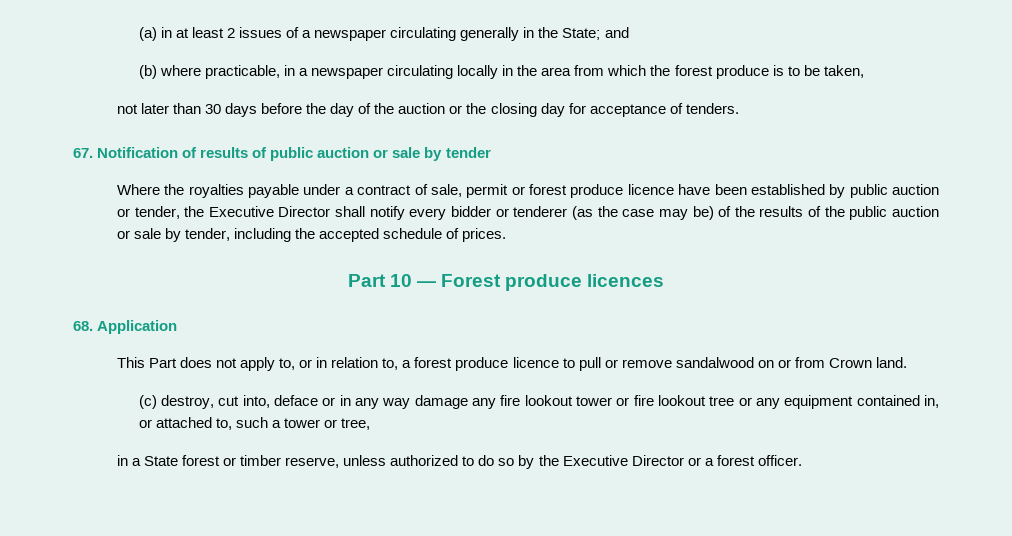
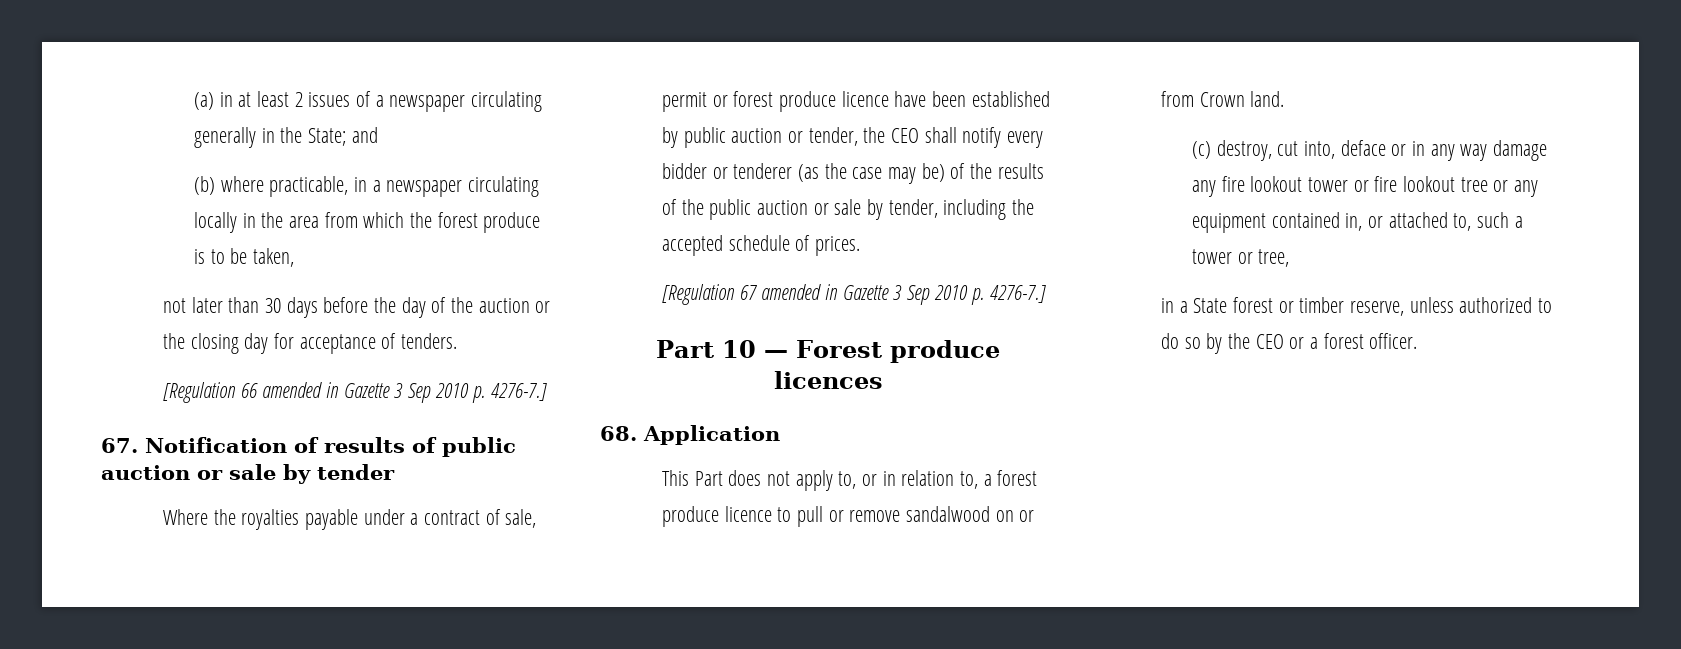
(739, 108) none -> [162,382,548,403] // [Regulation 66 amended in Gazette 3 Sep 2010 p. 4276-7.]
[208,206,331,217] Executive Director -> [891,128,920,143] CEO
(507, 235) none -> [661,284,1047,305] // [Regulation 67 amended in Gazette 3 Sep 2010 p. 4276-7.]
[562,455,684,466] Executive Director -> [1255,334,1284,349] CEO

